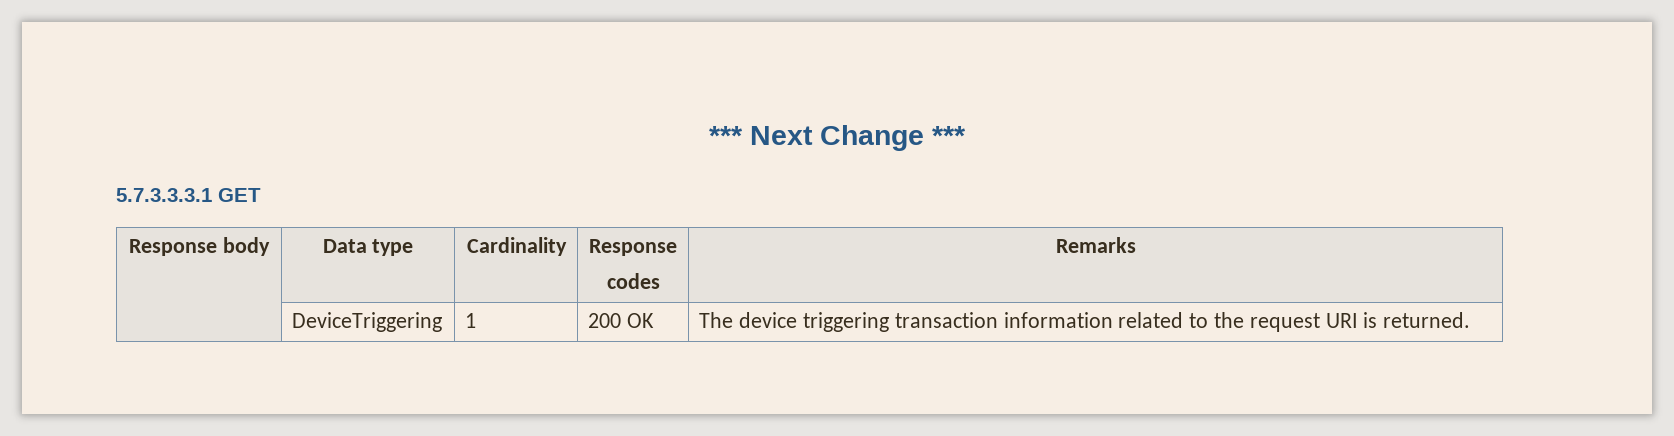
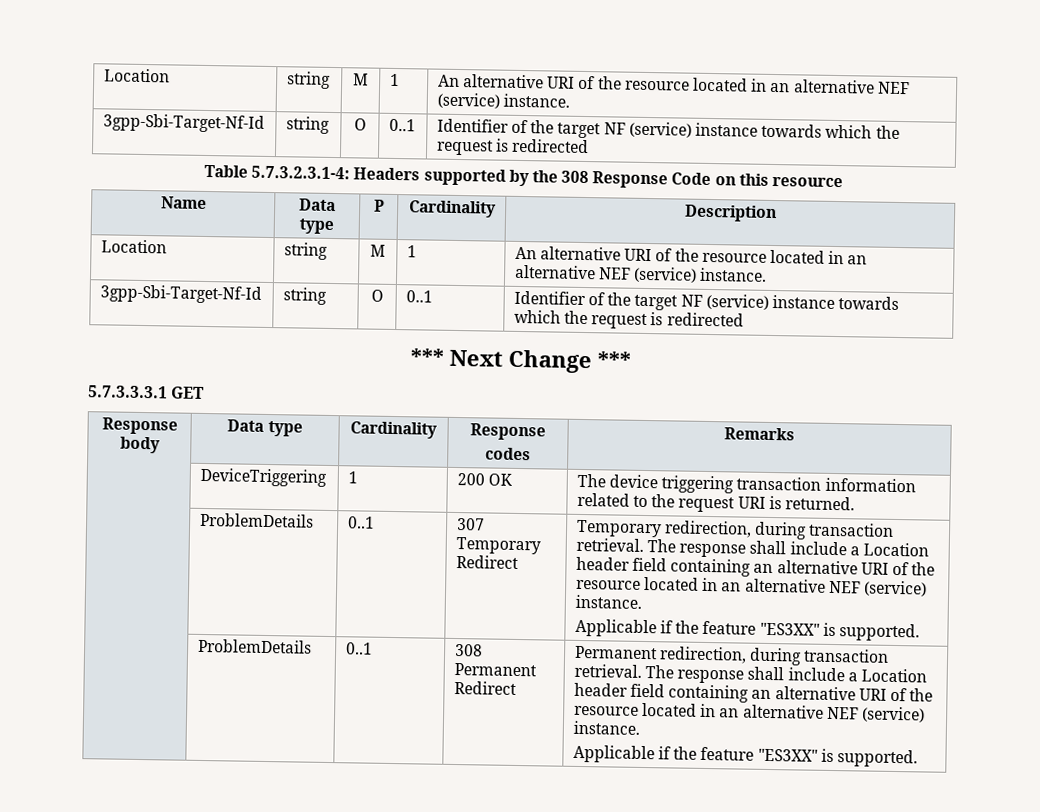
(709, 135) none -> [103,68,170,83] [286,71,331,89] [353,73,369,86] [389,73,400,87] [437,74,910,95] [436,92,571,109] [102,113,265,133] [285,116,330,134] [353,118,367,131] [388,118,416,132] [436,118,900,139] [435,138,590,156] [203,164,844,189] [160,196,207,209] [299,198,336,212] [299,218,334,235] [373,199,385,212] [408,200,496,218] [683,204,777,223] [100,239,167,254] [283,242,328,260] [370,244,386,257] [406,245,417,258] [514,246,868,265] [514,264,768,283] [99,284,262,304] [282,287,327,305] [370,289,384,302] [405,290,433,303] [513,290,900,311] [513,309,744,330] Location | string | M | 1 | An alternative URI of the resource located in an alternative NEF (service) instance. // 3gpp-Sbi-Target-Nf-Id | string | O | 0..1 | Identifier of the target NF (service) instance towards which the request is redirected // Table 5.7.3.2.3.1-4: Headers supported by the 308 Response Code on this resource // Name | Data type | P | Cardinality | Description // Location | string | M | 1 | An alternative URI of the resource located in an alternative NEF (service) instance. // 3gpp-Sbi-Target-Nf-Id | string | O | 0..1 | Identifier of the target NF (service) instance towards which the request is redirected //
(1471, 320) none -> [199,512,314,528] [347,516,375,529] [456,518,485,531] [455,536,541,555] [455,554,519,569] [575,519,895,540] [575,537,929,558] [575,556,936,577] [575,576,927,597] [574,594,642,609] [574,618,920,642] [197,638,312,654] [345,642,373,655] [454,643,483,657] [453,662,537,677] [453,680,517,695] [574,645,890,666] [573,663,927,684] [573,682,934,703] [573,702,925,723] [572,720,640,735] [572,744,918,768] // | ProblemDetails | 0..1 | 307 Temporary Redirect | Temporary redirection, during transaction retrieval. The response shall include a Location header field containing an alternative URI of the resource located in an alternative NEF (service) instance. // Applicable if the feature "ES3XX" is supported. // | ProblemDetails | 0..1 | 308 Permanent Redirect | Permanent redirection, during transaction retrieval. The response shall include a Location header field containing an alternative URI of the resource located in an alternative NEF (service) instance. // Applicable if the feature "ES3XX" is supported.

